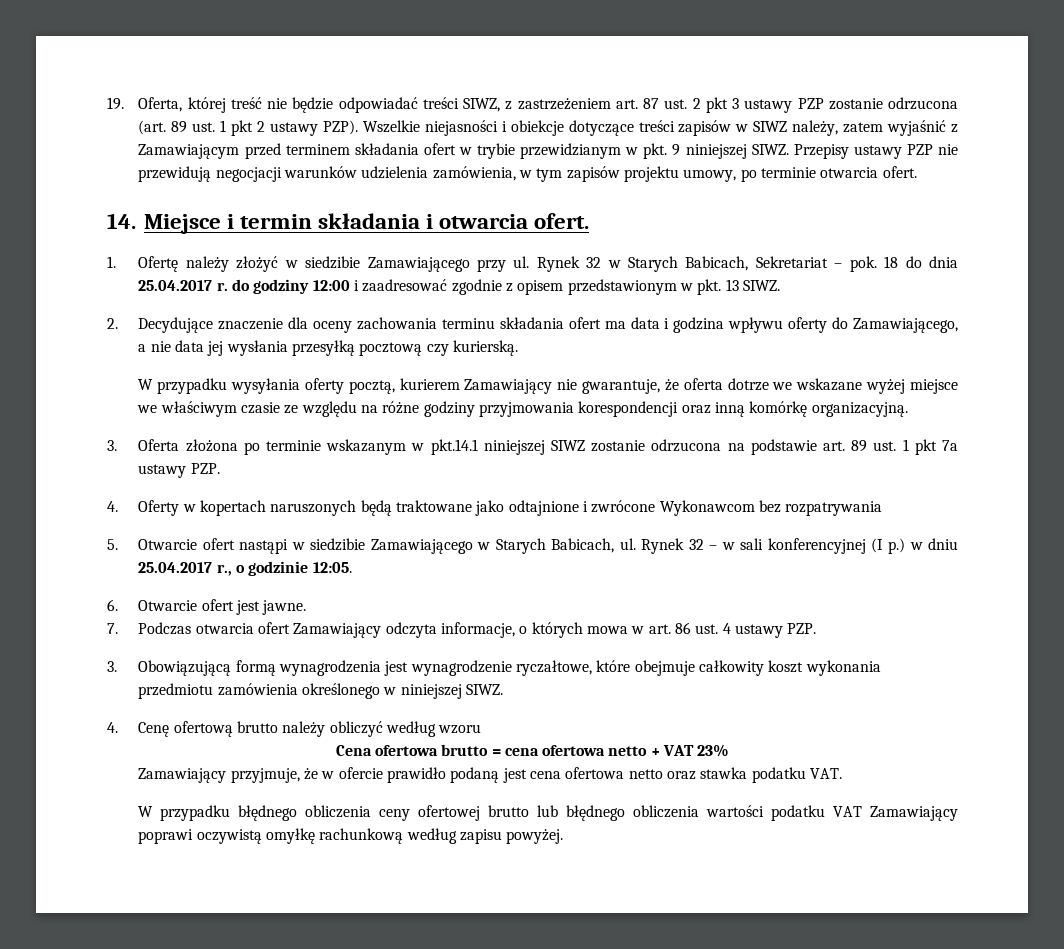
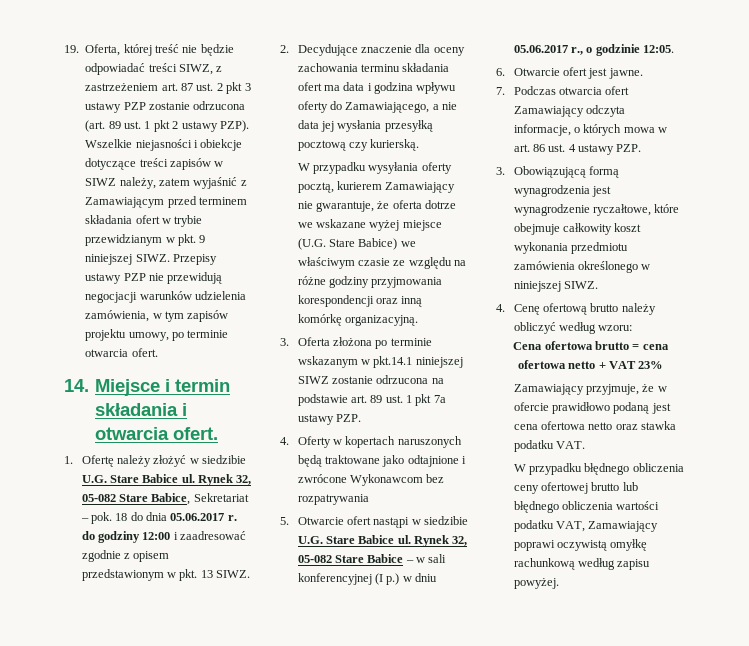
[367,256,749,272] Zamawiającego przy ul. Rynek 32 w Starych Babicach, -> [81,474,252,486] [81,493,191,505] U.G. Stare Babice ul. Rynek 32, 05-082 Stare Babice,
[138,280,213,291] 25.04.2017 -> [170,513,225,521] 05.06.2017
(959, 386) none -> [297,238,398,250] (U.G. Stare Babice)
[370,538,704,554] Zamawiającego w Starych Babicach, ul. Rynek 32 -> [297,535,468,547] [297,554,404,563] U.G. Stare Babice ul. Rynek 32, 05-082 Stare Babice
[138,562,213,573] 25.04.2017 -> [513,45,568,53] 05.06.2017
[438,724,482,734] wzoru -> [598,325,633,331] wzoru:
[387,767,447,783] prawidło -> [551,402,610,414] prawidłowo
[833,806,863,817] VAT -> [555,521,585,532] VAT,

